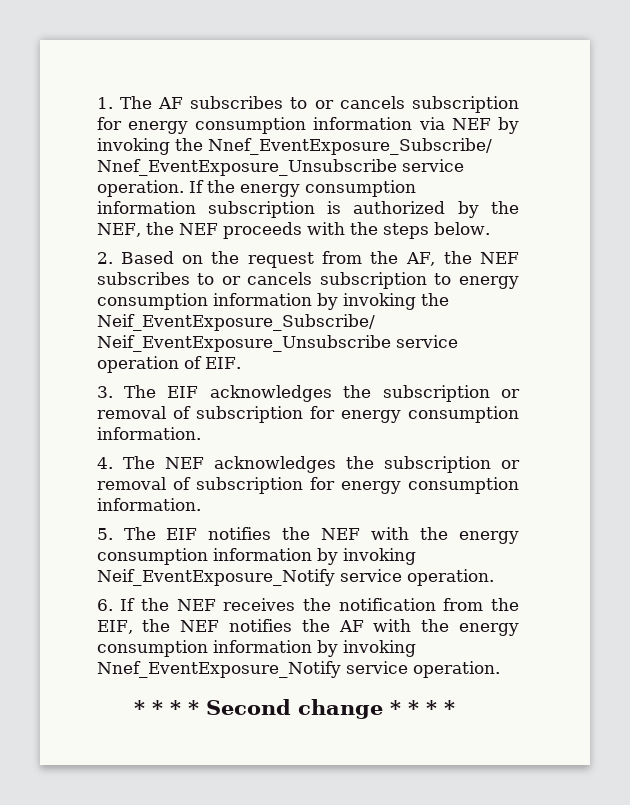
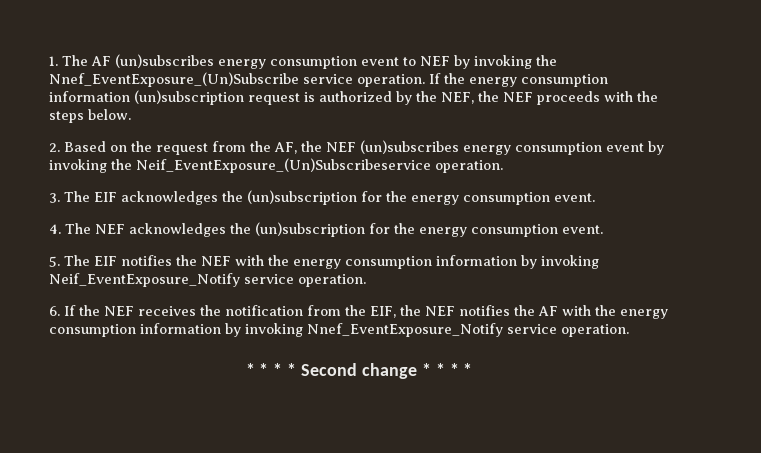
[190,96,519,113] [96,117,445,134] subscribes to or cancels subscription for energy consumption information via -> [114,54,416,69] (un)subscribes energy consumption event to
[207,138,492,155] [96,159,397,176] Nnef_EventExposure_Subscribe/ Nnef_EventExposure_Unsubscribe -> [48,72,299,87] Nnef_EventExposure_(Un)Subscribe
[207,201,315,218] subscription -> [133,90,300,105] (un)subscription request
[96,272,519,289] [96,293,449,310] [96,314,375,331] [96,335,458,352] [96,356,241,373] subscribes to or cancels subscription to energy consumption information by invoking the Neif_EventExposure_Subscribe/ Neif_EventExposure_Unsubscribe service operation of EIF. -> [359,140,664,155] [48,158,503,173] (un)subscribes energy consumption event by invoking the Neif_EventExposure_(Un)Subscribeservice operation.
[382,385,521,402] [96,406,519,423] [96,427,201,440] subscription or removal of subscription for energy consumption information. -> [246,190,595,205] (un)subscription for the energy consumption event.
[383,456,520,473] [96,477,519,494] [96,498,201,511] subscription or removal of subscription for energy consumption information. -> [254,222,603,237] (un)subscription for the energy consumption event.

